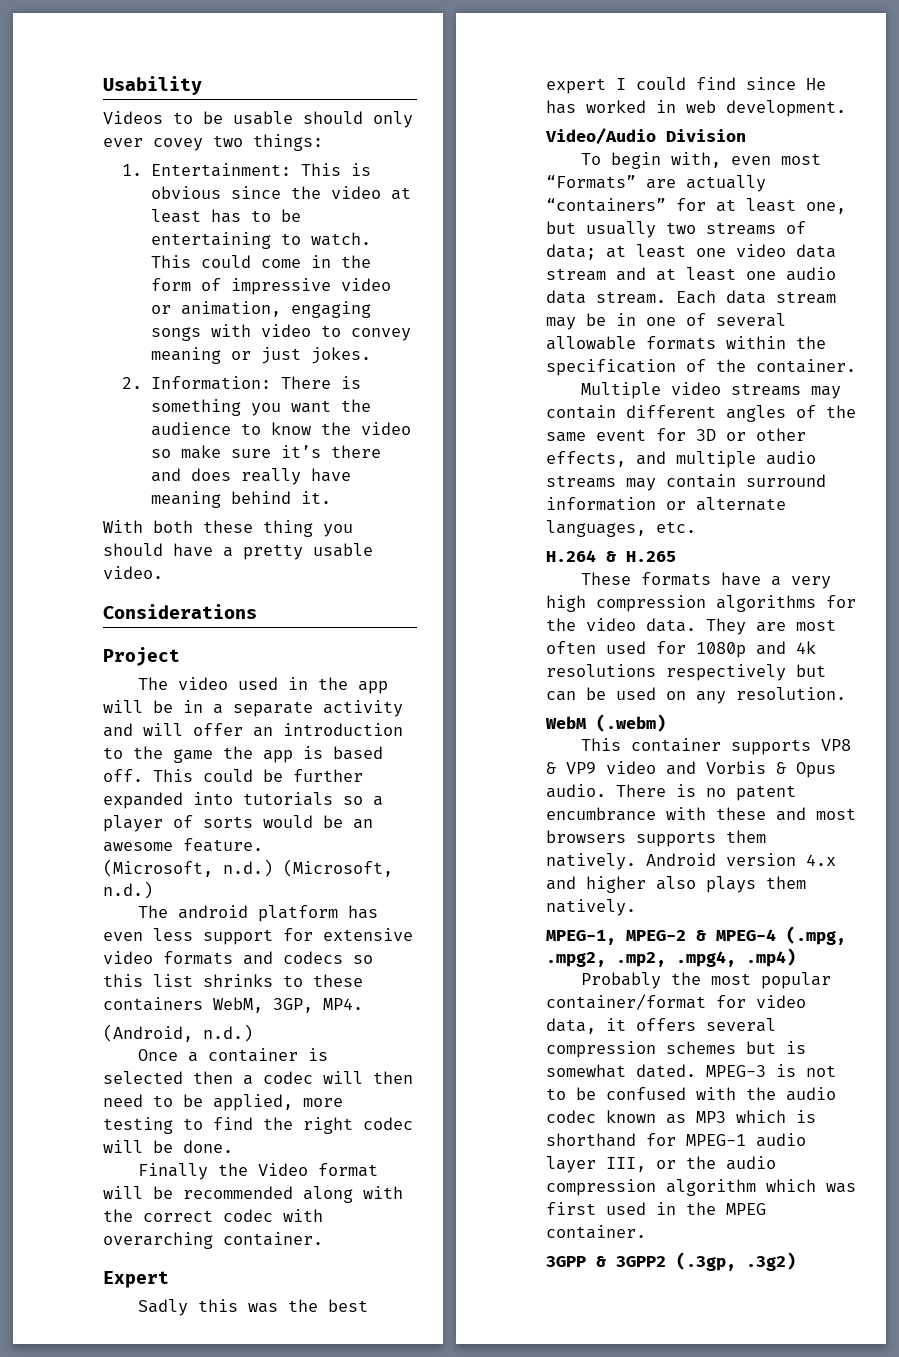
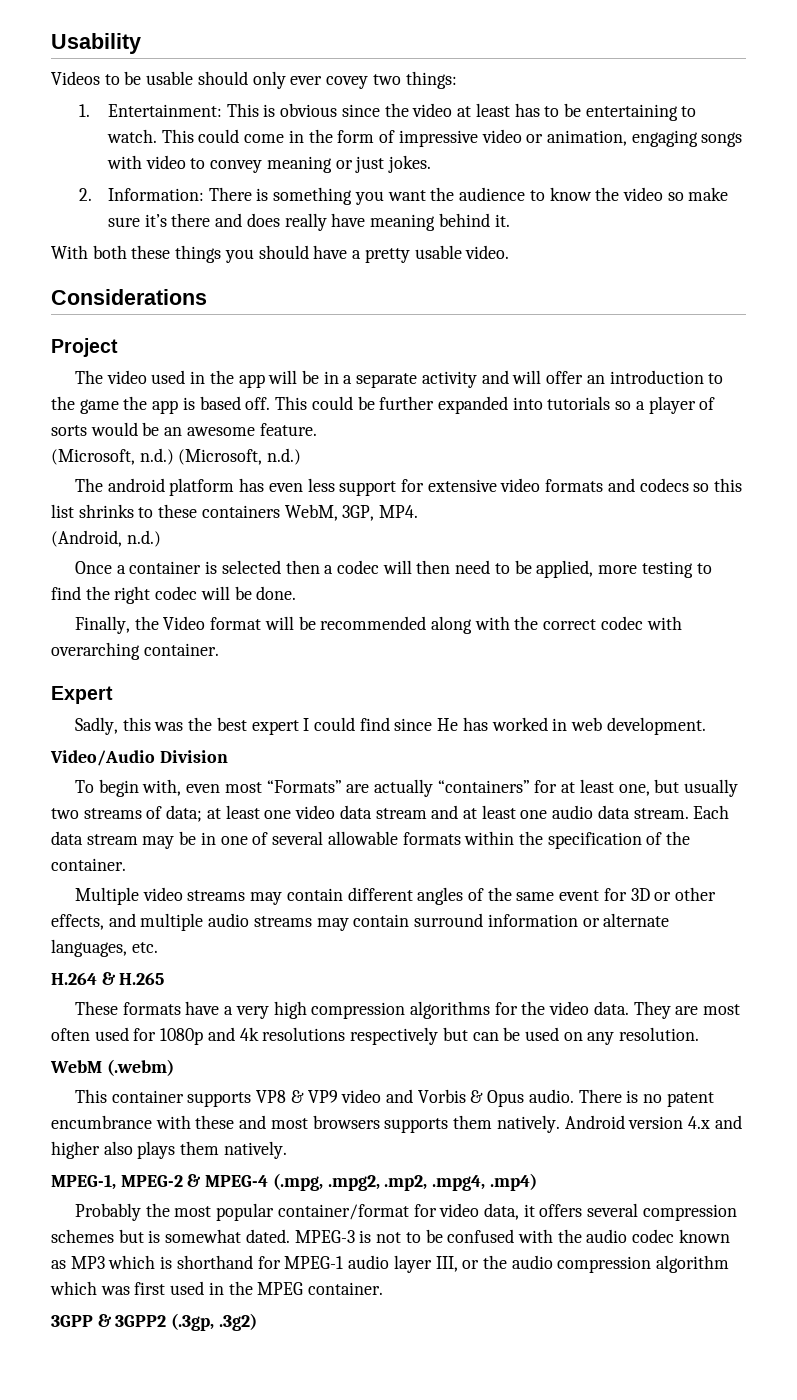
[263,520,313,537] thing -> [175,245,222,263] things
[137,1163,208,1180] Finally -> [74,616,130,634] Finally,
[137,1299,188,1316] Sadly -> [74,717,118,735] Sadly,

